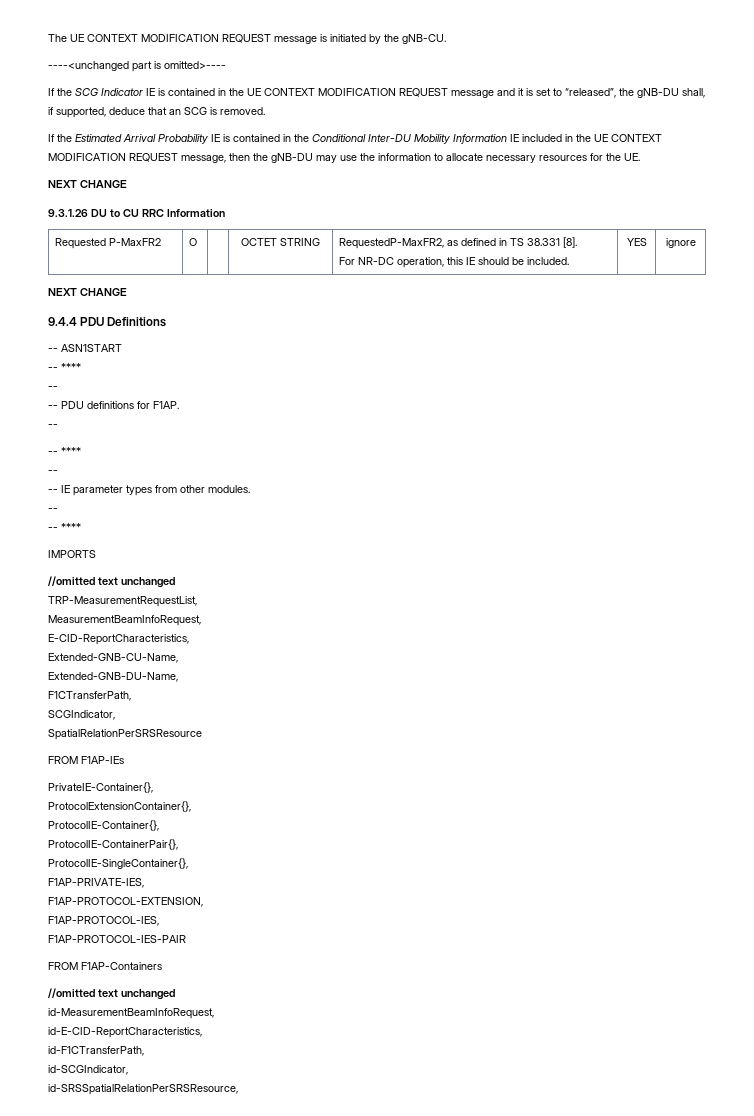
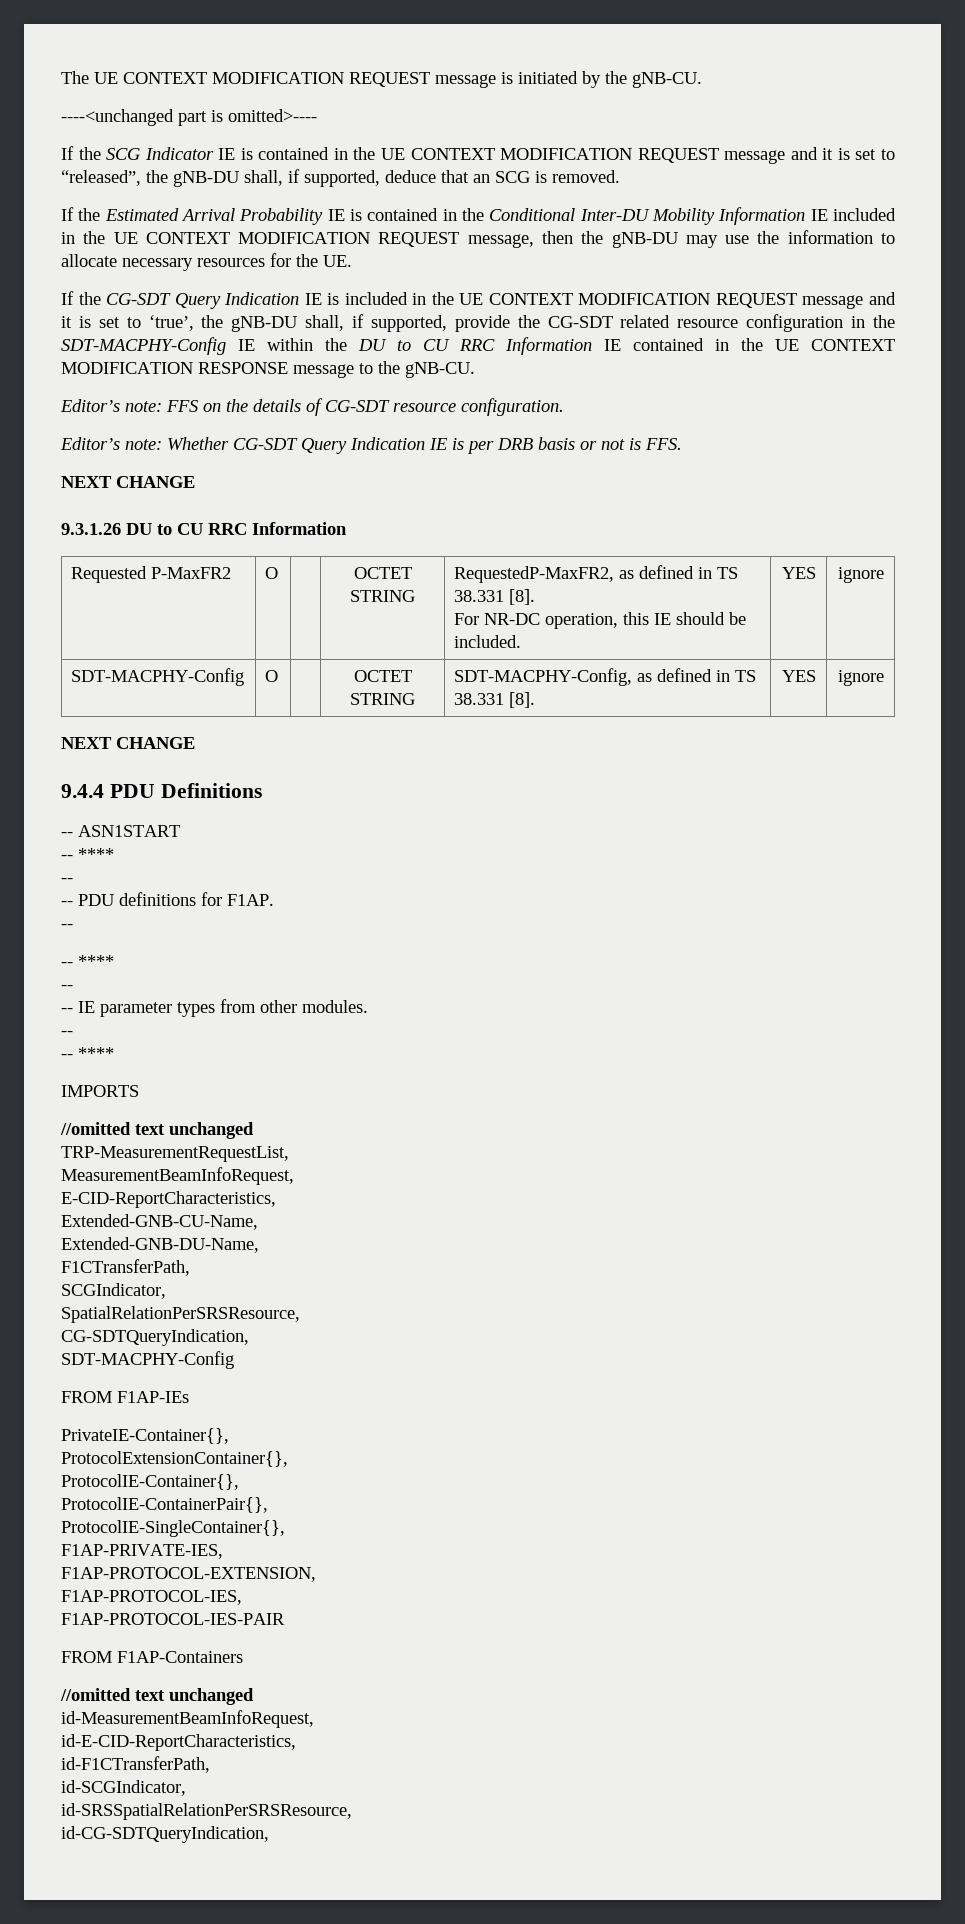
(640, 157) none -> [61,291,896,309] [61,314,895,332] [61,337,895,355] [61,361,475,378] [60,398,564,416] [60,437,682,454] // If the CG-SDT Query Indication IE is included in the UE CONTEXT MODIFICATION REQUEST message and it is set to ‘true’, the gNB-DU shall, if supported, provide the CG-SDT related resource configuration in the SDT-MACPHY-Config IE within the DU to CU RRC Information IE contained in the UE CONTEXT MODIFICATION RESPONSE message to the gNB-CU. // Editor’s note: FFS on the details of CG-SDT resource configuration. // Editor’s note: Whether CG-SDT Query Indication IE is per DRB basis or not is FFS.
(696, 243) none -> [71,668,245,686] [265,670,279,682] [353,670,412,682] [350,693,415,705] [454,668,757,686] [454,692,536,708] [781,670,816,682] [837,670,884,686] // SDT-MACPHY-Config | O | | OCTET STRING | SDT-MACPHY-Config, as defined in TS 38.331 [8]. | YES | ignore
[48,729,202,740] SpatialRelationPerSRSResource -> [61,1306,300,1323] [61,1329,249,1346] [61,1351,234,1369] SpatialRelationPerSRSResource, // CG-SDTQueryIndication, // SDT-MACPHY-Config
(238, 1089) none -> [61,1826,269,1843] // id-CG-SDTQueryIndication,

